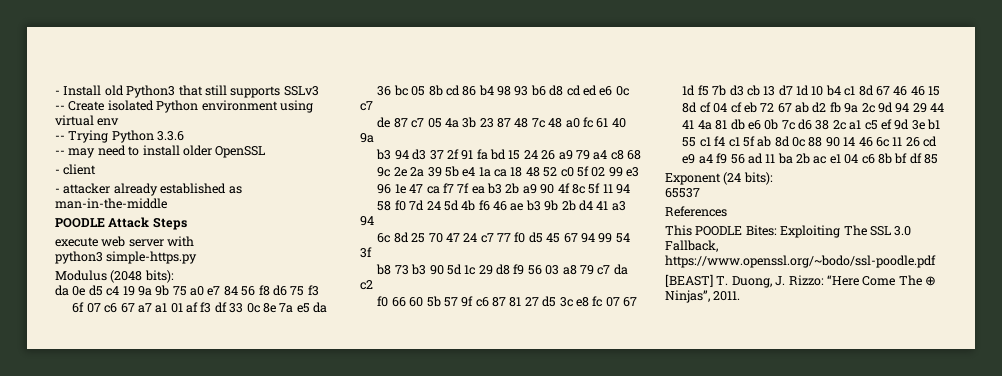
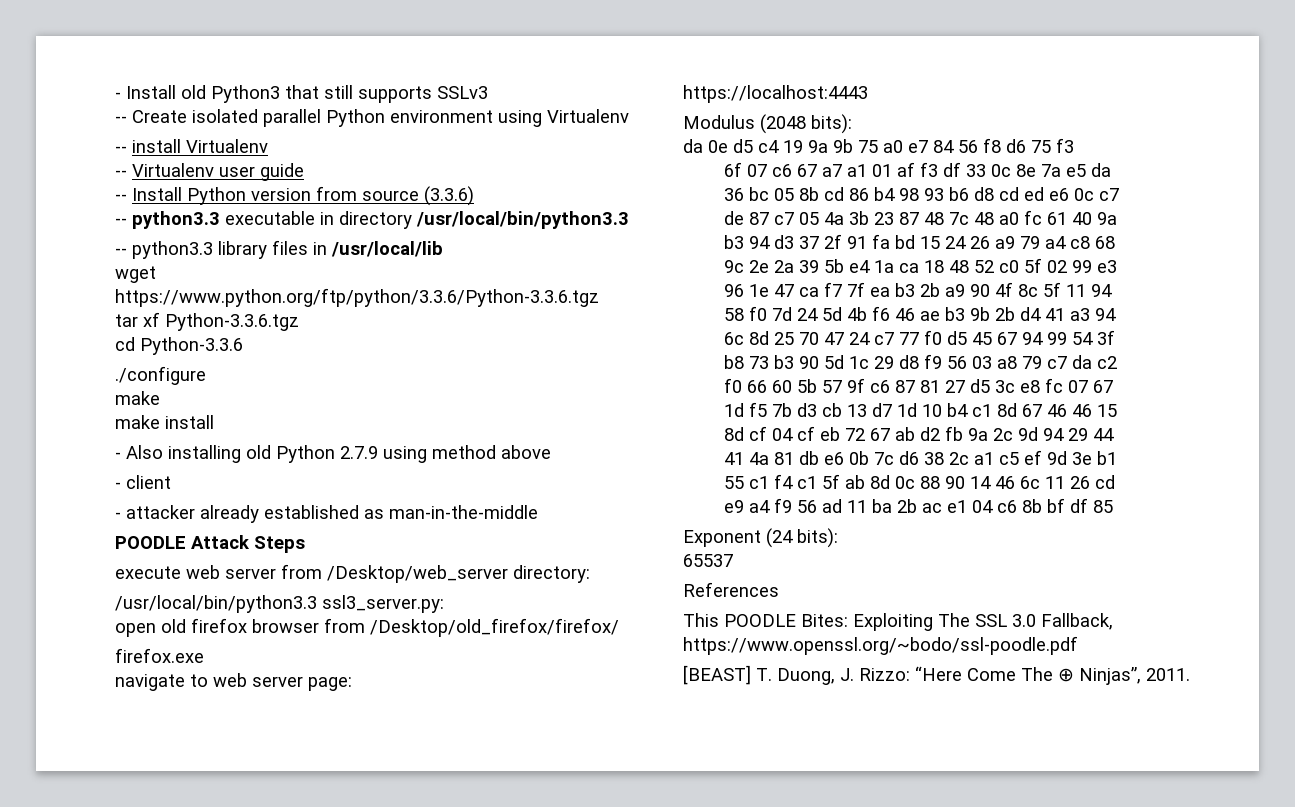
(154, 105) none -> [263,109,321,127] parallel
[55,115,120,126] [55,130,185,143] [55,145,266,158] virtual env // -- Trying Python 3.3.6 // -- may need to install older OpenSSL -> [547,109,629,123] [115,139,268,153] [115,163,304,181] [115,186,474,206] [115,211,629,229] [115,240,443,259] [115,266,156,283] [115,288,599,307] [115,312,299,331] [115,337,243,355] [115,366,206,385] [115,391,160,405] [115,415,214,429] [115,445,551,463] Virtualenv // -- install Virtualenv // -- Virtualenv user guide // -- Install Python version from source (3.3.6) // -- python3.3 executable in directory /usr/local/bin/python3.3 // -- python3.3 library files in /usr/local/lib // wget https://www.python.org/ftp/python/3.3.6/Python-3.3.6.tgz // tar xf Python-3.3.6.tgz // cd Python-3.3.6 // ./configure // make // make install // - Also installing old Python 2.7.9 using method above
[167,236,195,247] [55,251,198,264] with // python3 simple-https.py -> [281,564,590,583] [115,595,444,613] [115,618,619,637] [115,648,204,663] [115,673,352,691] [683,85,868,103] from /Desktop/web_server directory: // /usr/local/bin/python3.3 ssl3_server.py: // open old firefox browser from /Desktop/old_firefox/firefox/ // firefox.exe // navigate to web server page: // https://localhost:4443

